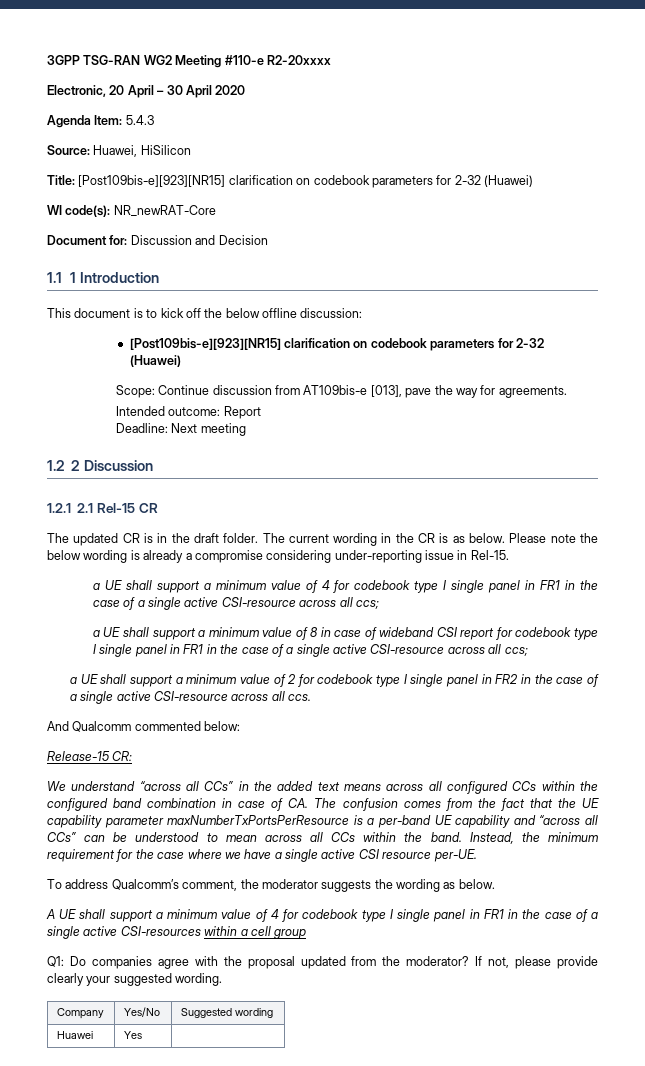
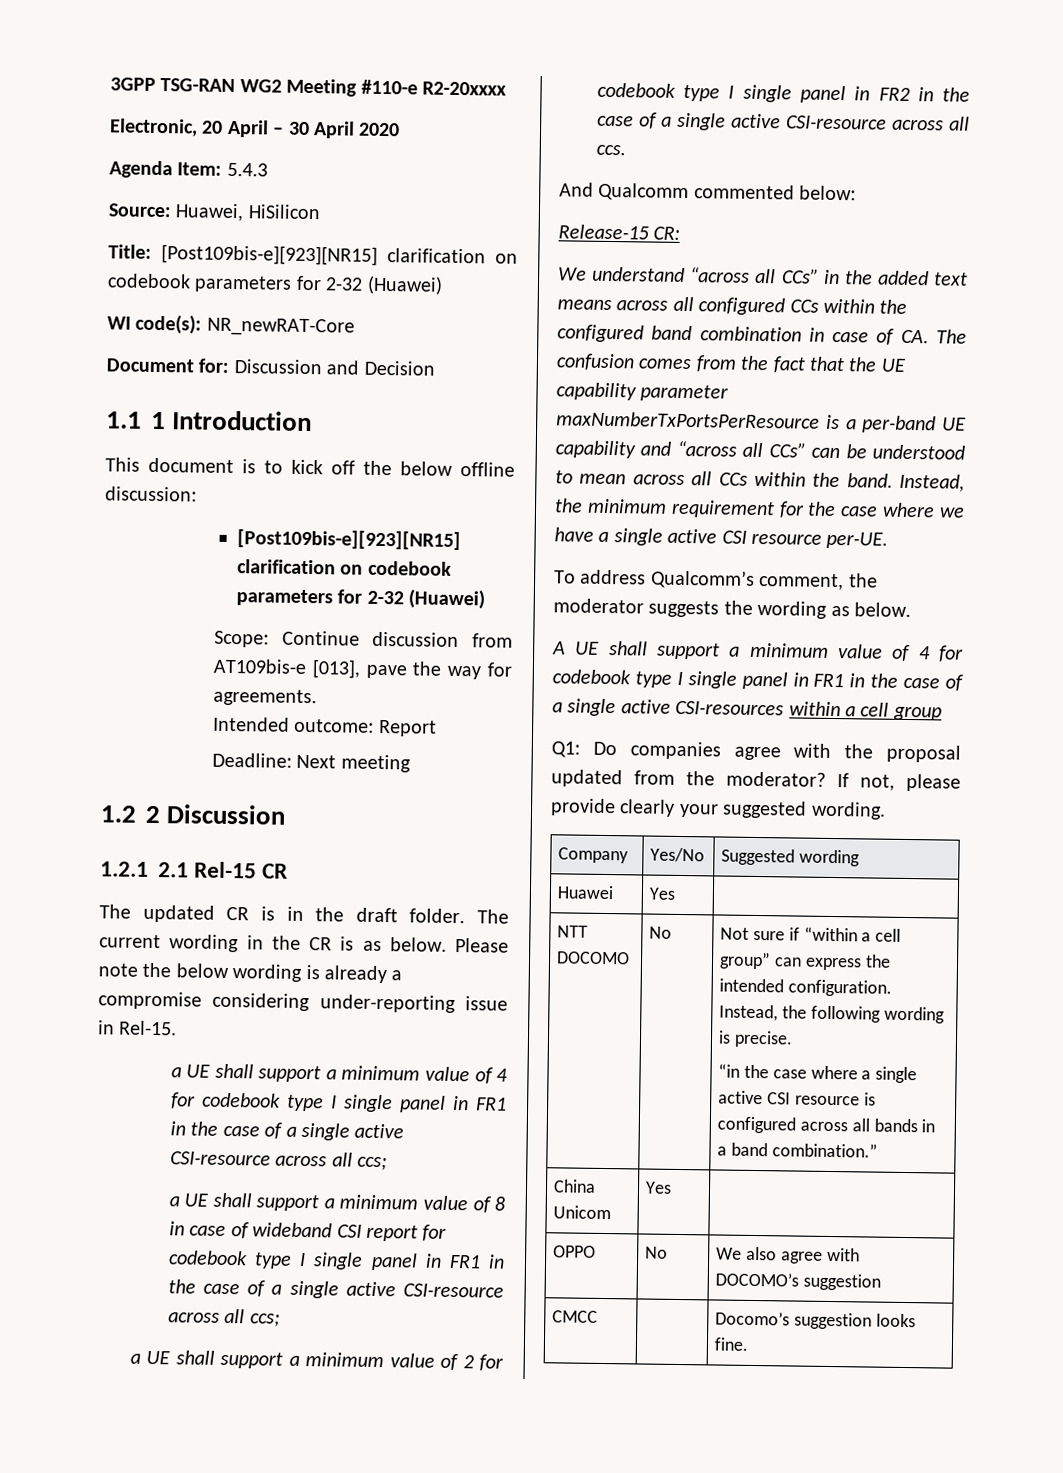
(142, 1035) none -> [557,925,589,938] [556,951,631,965] [649,926,673,939] [720,926,902,942] [719,951,891,971] [719,978,892,997] [719,1004,945,1024] [718,1030,793,1048] [718,1063,918,1084] [718,1090,876,1106] [717,1116,936,1134] [717,1142,878,1158] [553,1179,597,1193] [553,1205,612,1220] [645,1181,673,1194] [553,1245,597,1258] [645,1246,669,1259] [716,1246,860,1264] [715,1272,881,1291] [552,1310,599,1323] [715,1311,916,1330] [714,1337,750,1351] // NTT DOCOMO | No | Not sure if “within a cell group” can express the intended configuration. Instead, the following wording is precise. // “in the case where a single active CSI resource is configured across all bands in a band combination.” // China Unicom | Yes | // OPPO | No | We also agree with DOCOMO’s suggestion // CMCC | | Docomo’s suggestion looks fine.

